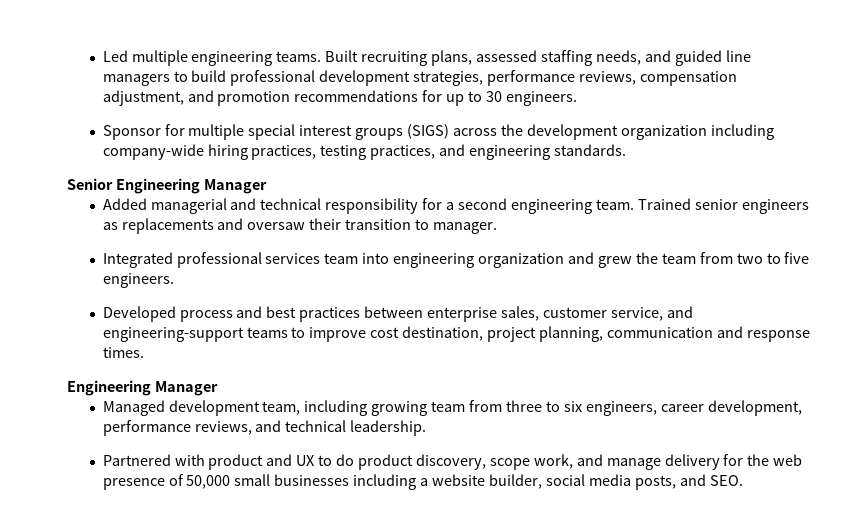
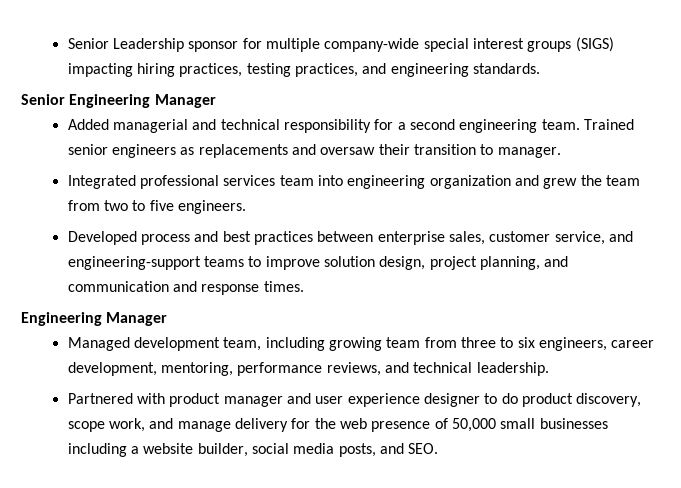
[102,50,751,66] [102,70,737,86] [102,90,577,106] [102,125,161,140] Led multiple engineering teams. Built recruiting plans, assessed staffing needs, and guided line managers to build professional development strategies, performance reviews, compensation adjustment, and promotion recommendations for up to 30 engineers. // Sponsor -> [67,38,239,52] Senior Leadership sponsor
(245, 132) none -> [324,38,420,52] company-wide
[453,124,774,140] [102,144,204,160] across the development organization including company-wide -> [67,63,133,77] impacting
[370,326,484,341] cost destination, -> [324,256,426,270] solution design,
(604, 334) none -> [544,256,569,267] and
(802, 408) none -> [161,362,234,376] mentoring,
[266,454,316,466] and UX -> [223,393,481,407] manager and user experience designer

